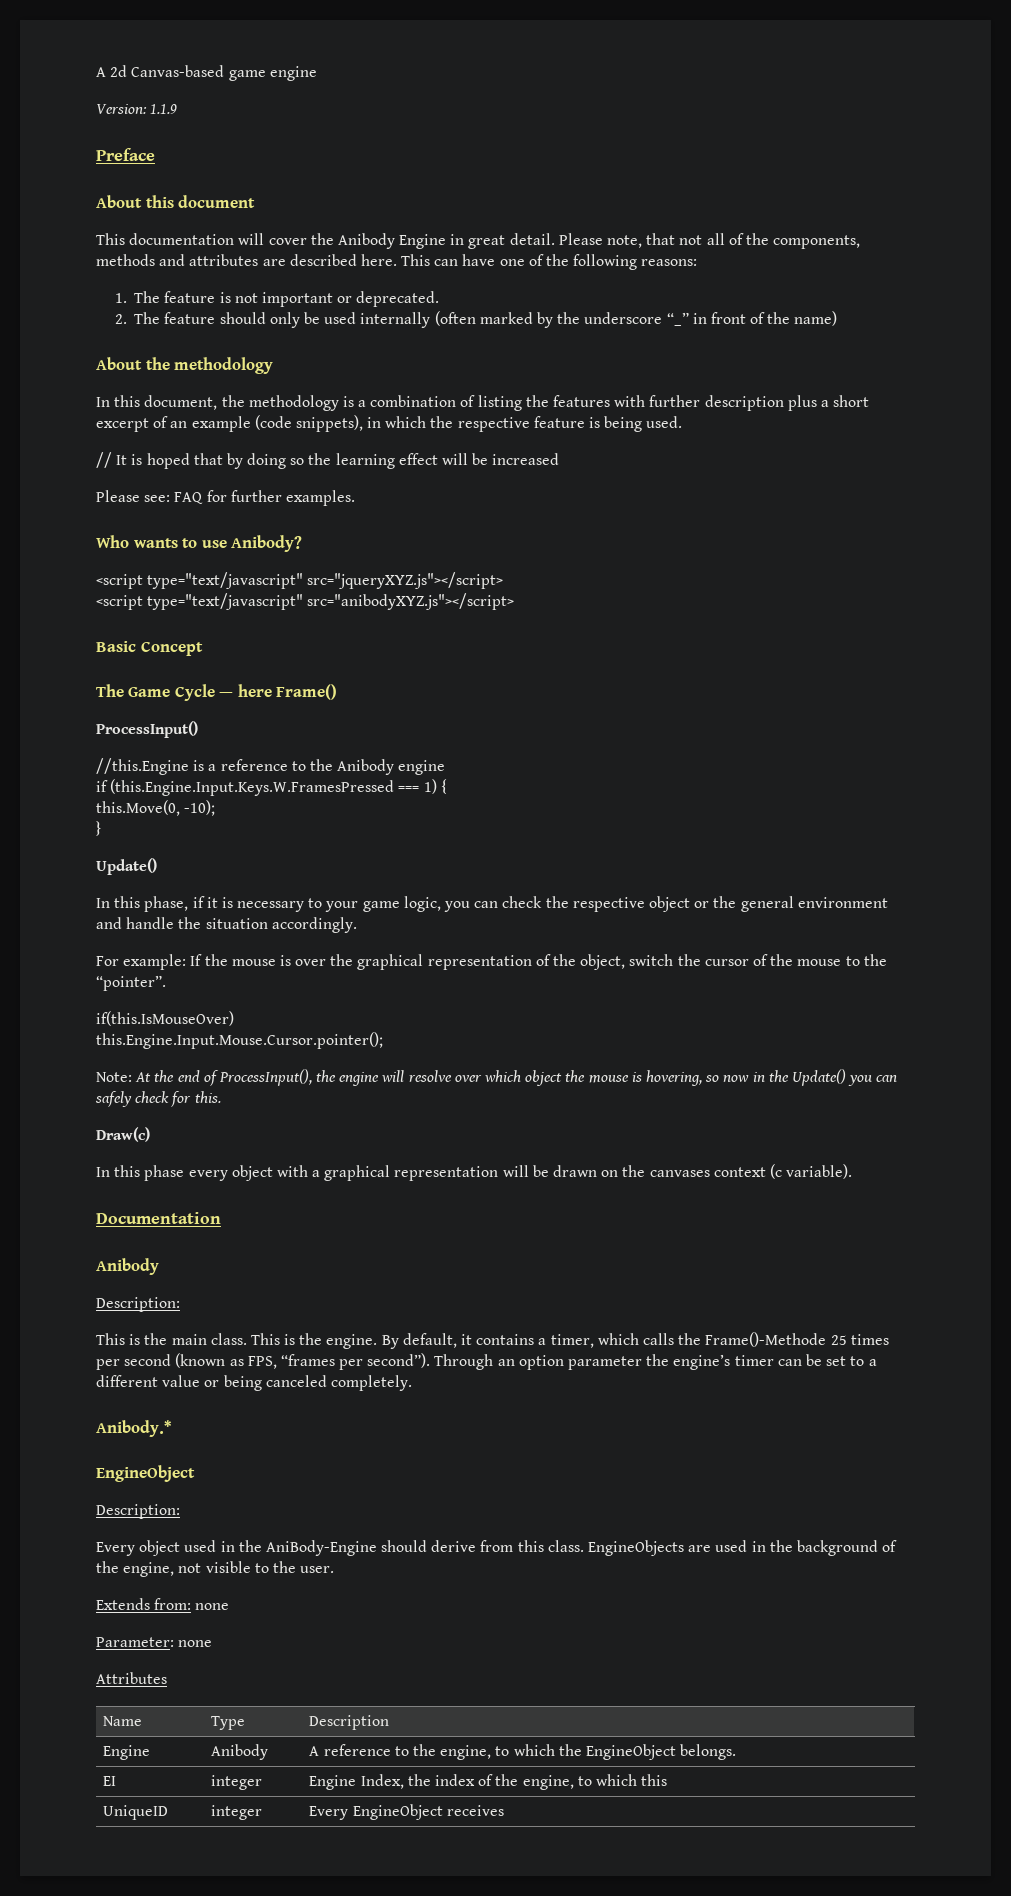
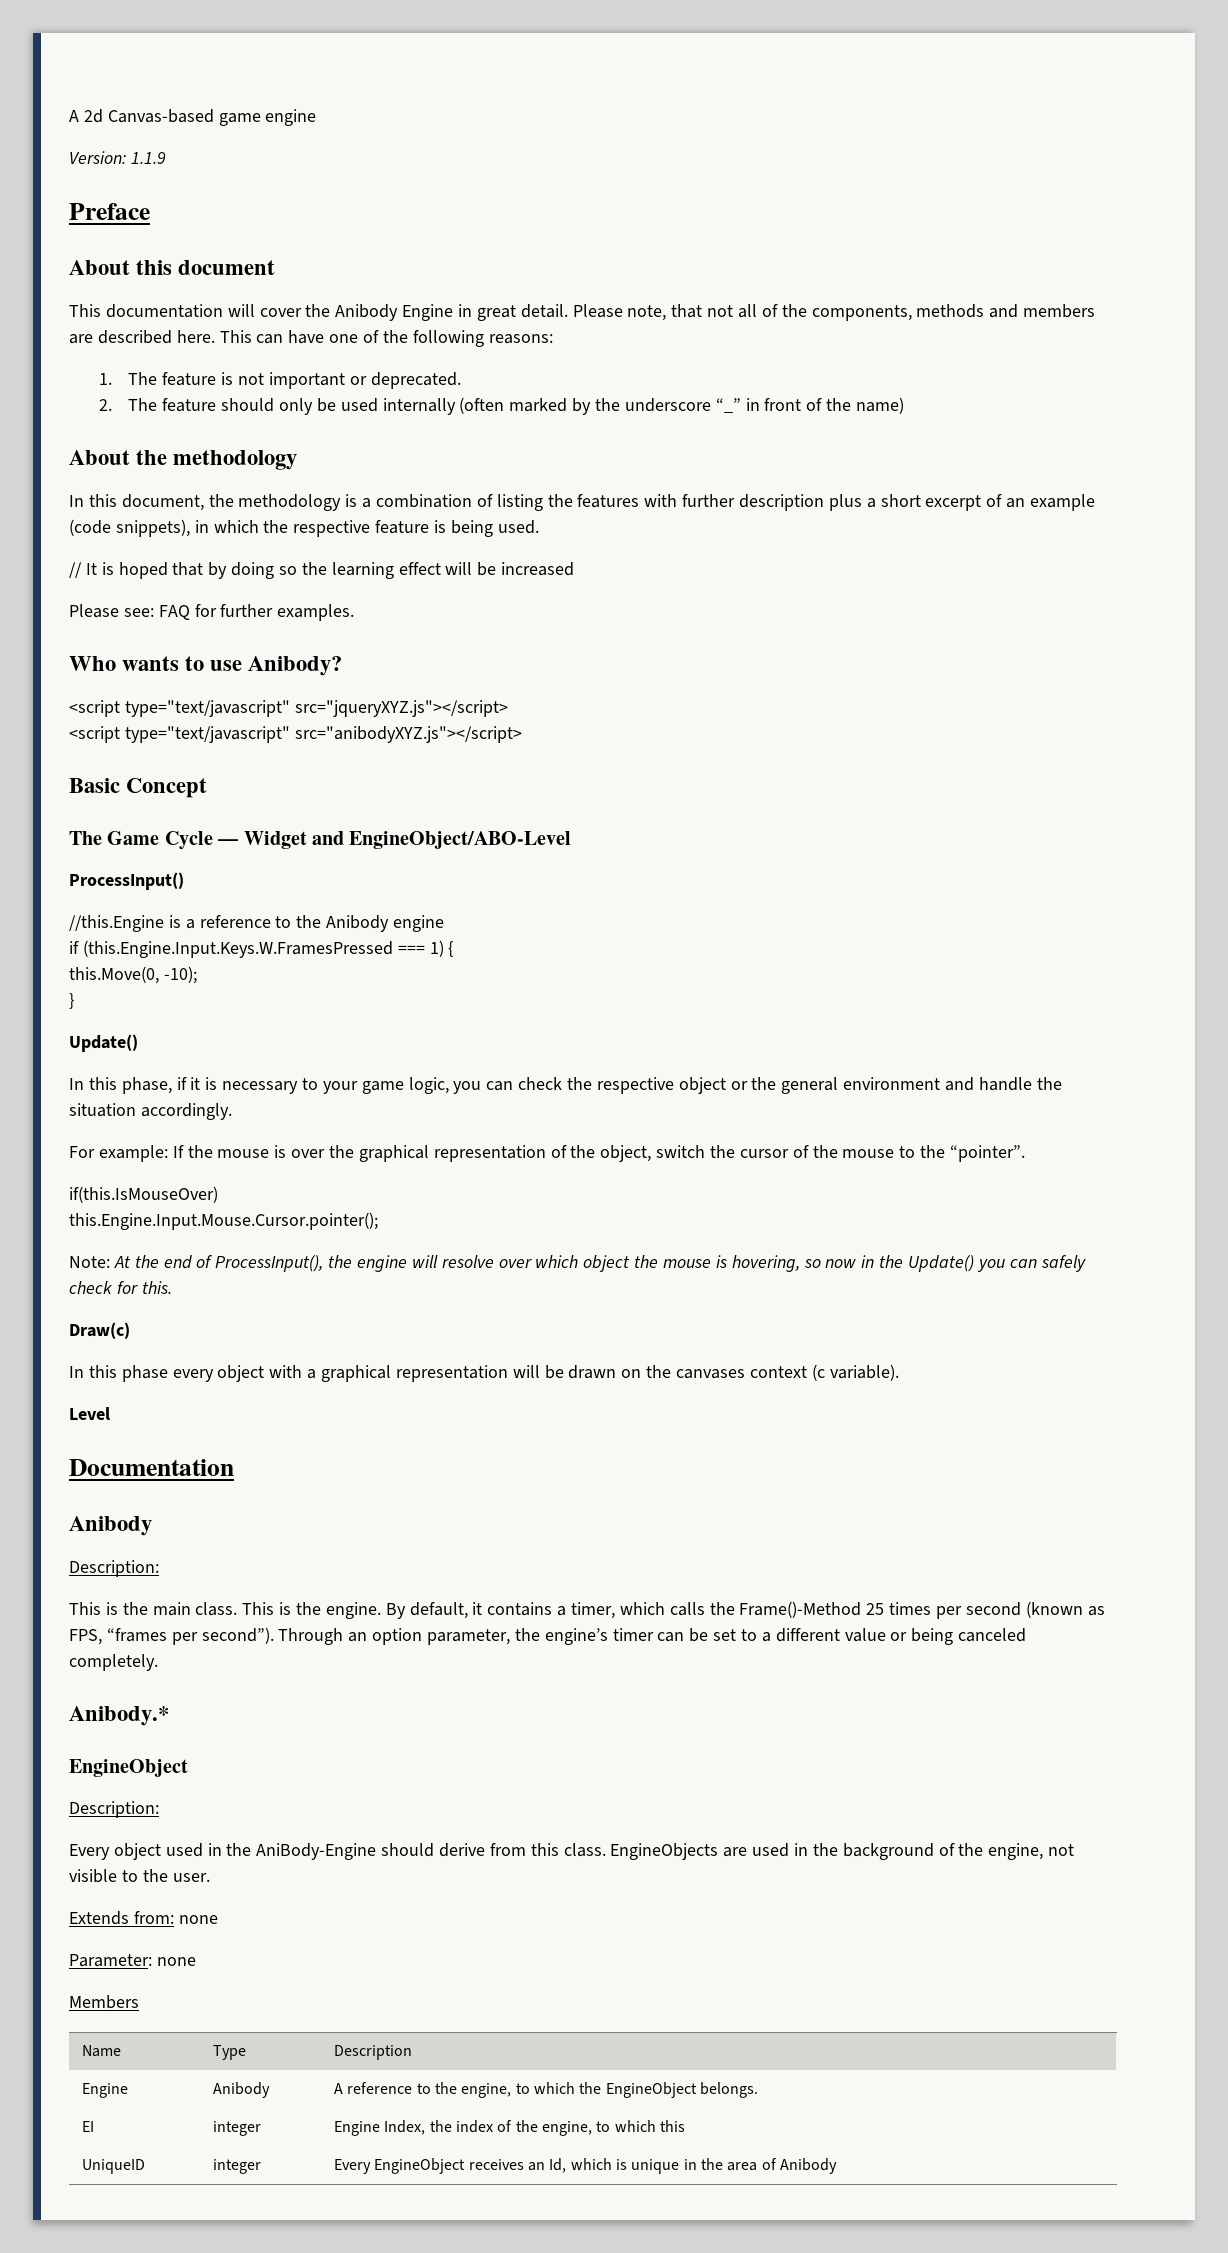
[189,254,259,266] attributes -> [1023,304,1096,318] members
[237,684,338,700] here Frame() -> [243,831,572,849] Widget and EngineObject/ABO-Level
(853, 1171) none -> [69,1407,110,1420] // Level
[705,1332,827,1347] Frame()-Methode -> [739,1601,862,1618] Frame()-Method
[568,1356,643,1370] parameter -> [427,1629,511,1645] parameter,
[96,1672,167,1684] Attributes -> [69,1995,139,2009] Members
(504, 1810) none -> [527,2158,837,2174] an Id, which is unique in the area of Anibody

